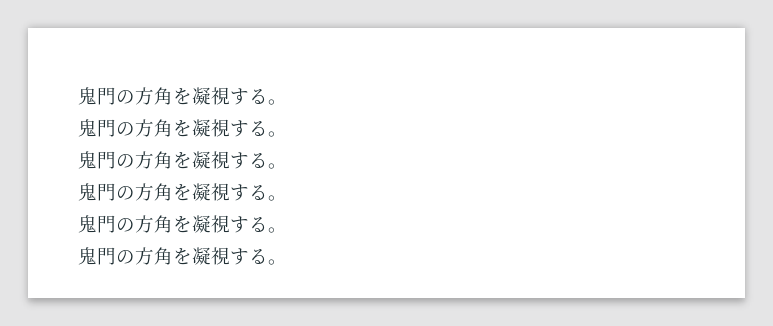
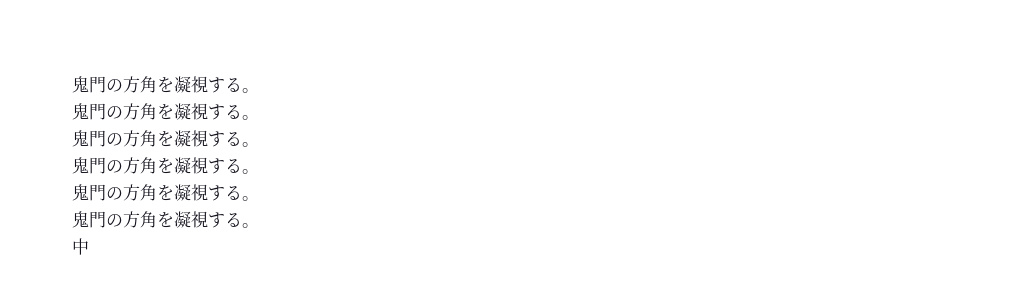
(287, 262) none -> [72,238,89,255] // 中

